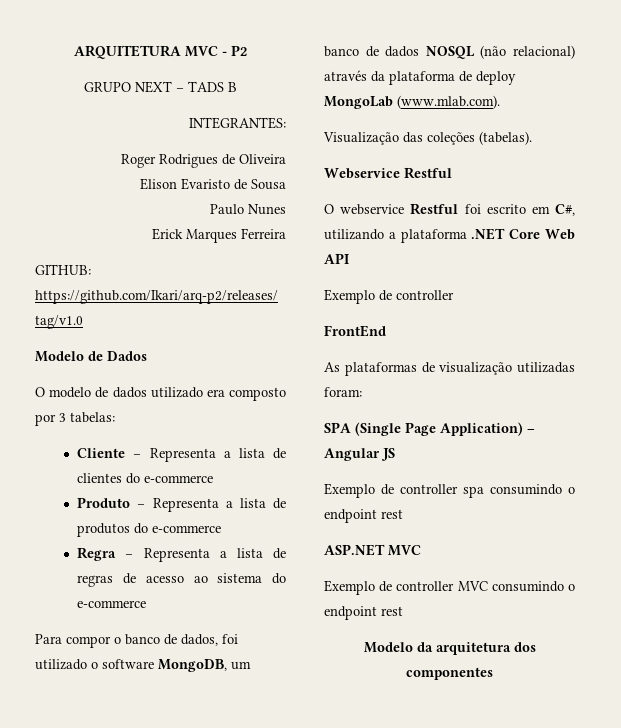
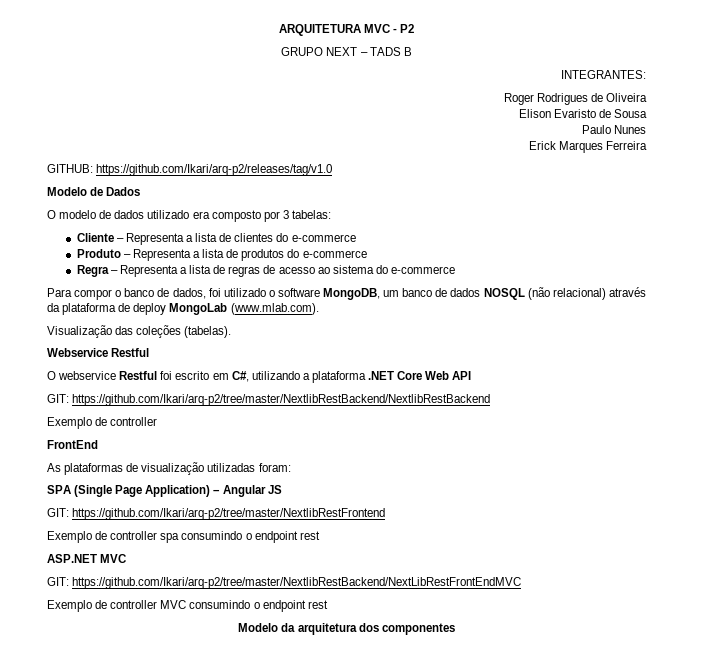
(350, 258) none -> [47,394,491,406] // GIT: https://github.com/Ikari/arq-p2/tree/master/NextlibRestBackend/NextlibRestBackend
(395, 454) none -> [47,508,386,520] // GIT: https://github.com/Ikari/arq-p2/tree/master/NextlibRestFrontend
(421, 550) none -> [47,577,522,589] // GIT: https://github.com/Ikari/arq-p2/tree/master/NextlibRestBackend/NextLibRestFrontEndMVC

